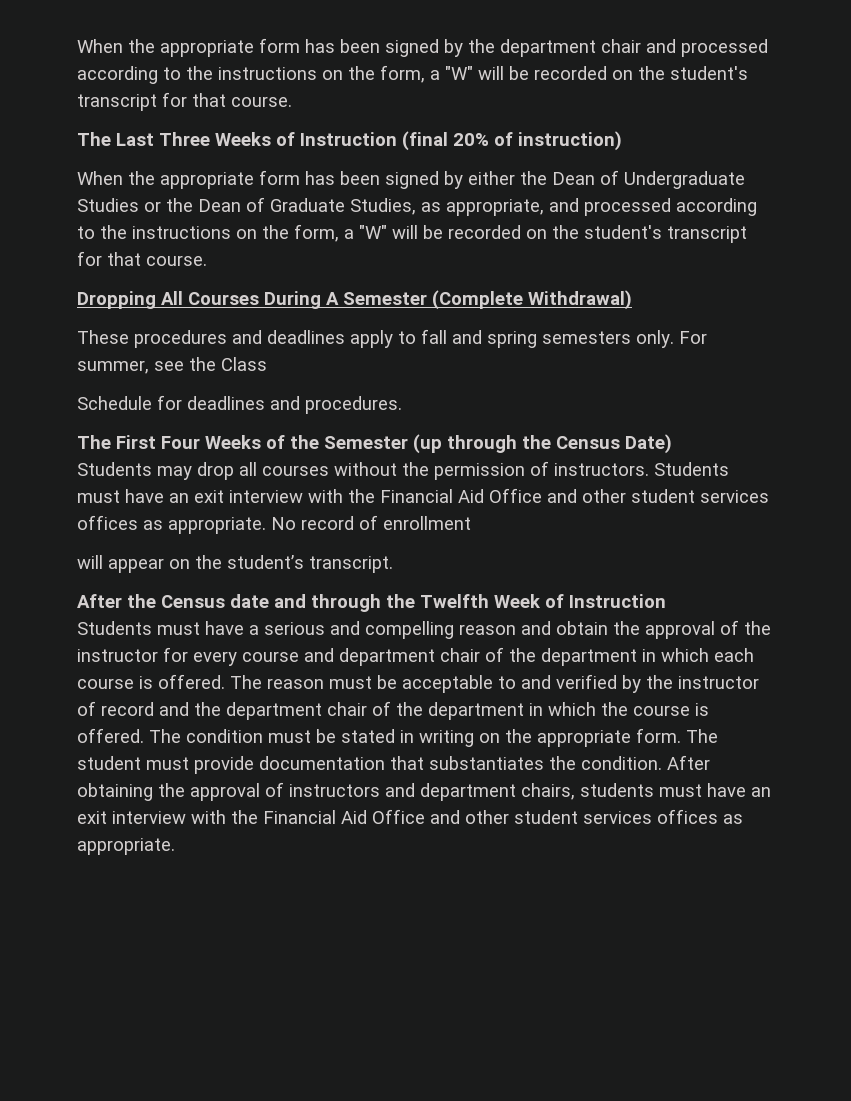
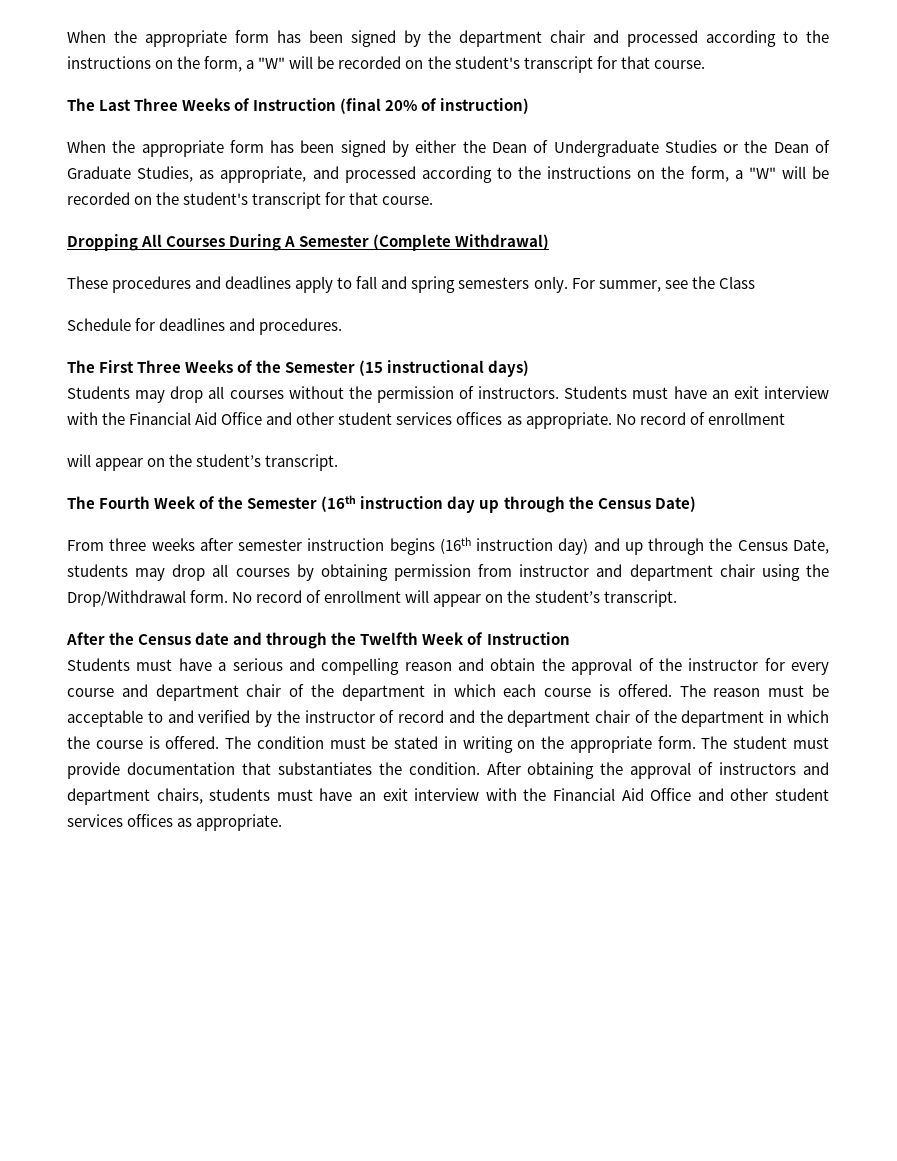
[161,436,200,449] Four -> [137,360,182,373] Three
[413,434,672,454] (up through the Census Date) -> [359,360,530,377] (15 instructional days)
(393, 564) none -> [67,495,696,513] [67,537,829,555] [67,564,829,581] [67,590,677,607] // The Fourth Week of the Semester (16th instruction day up through the Census Date) // From three weeks after semester instruction begins (16th instruction day) and up through the Census Date, students may drop all courses by obtaining permission from instructor and department chair using the Drop/Withdrawal form. No record of enrollment will appear on the student’s transcript.

